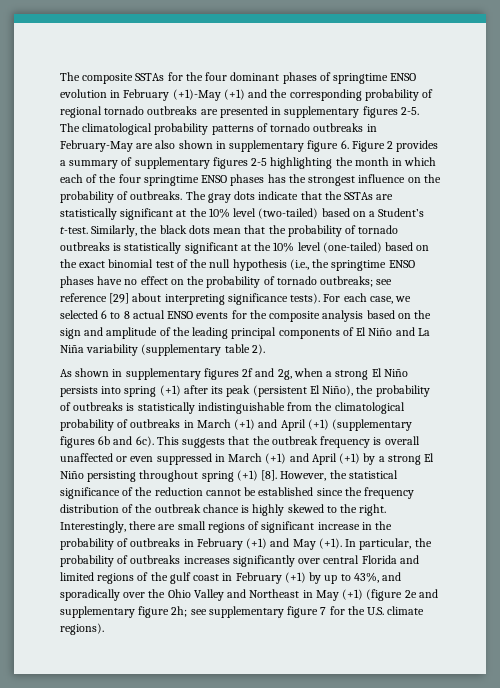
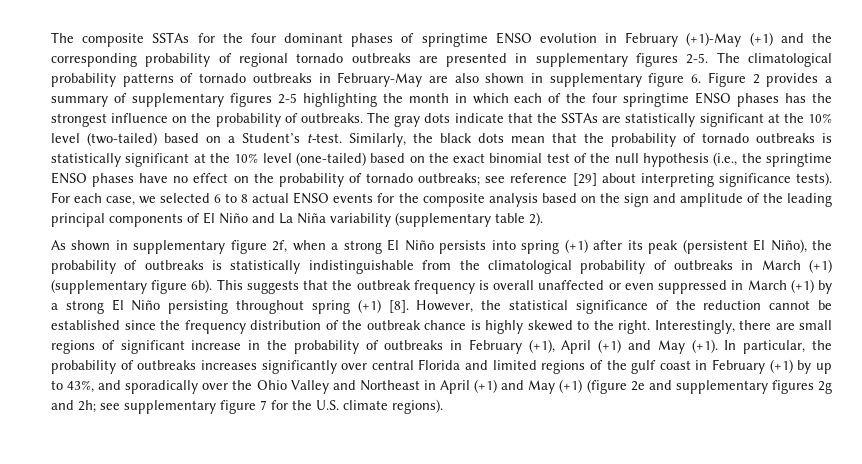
[203,368,292,380] figures 2f and 2g, -> [230,240,288,254] figure 2f,
[258,419,413,431] [60,436,154,448] and April (+1) (supplementary figures 6b and 6c). -> [51,279,213,294] (supplementary figure 6b).
[289,453,361,465] and April (+1) -> (814, 286) none
(243, 544) none -> [528,339,592,354] (+1), April
(313, 594) none -> [440,379,525,394] April (+1) and
[138,606,170,618] figure -> [771,380,832,394] [51,400,74,410] figures 2g and

